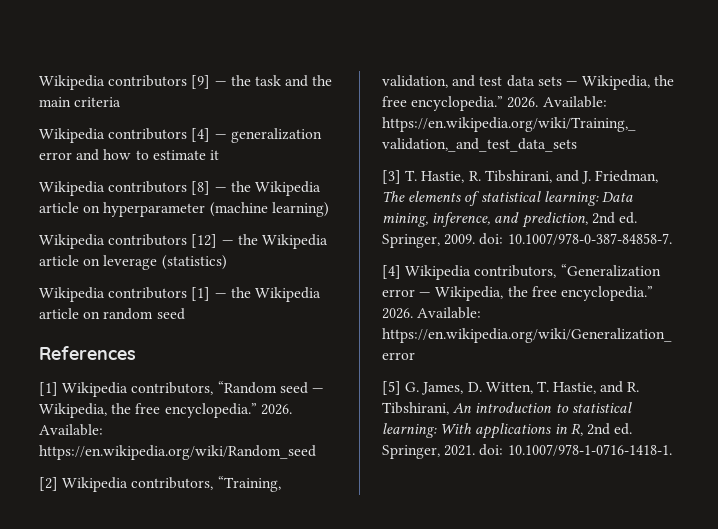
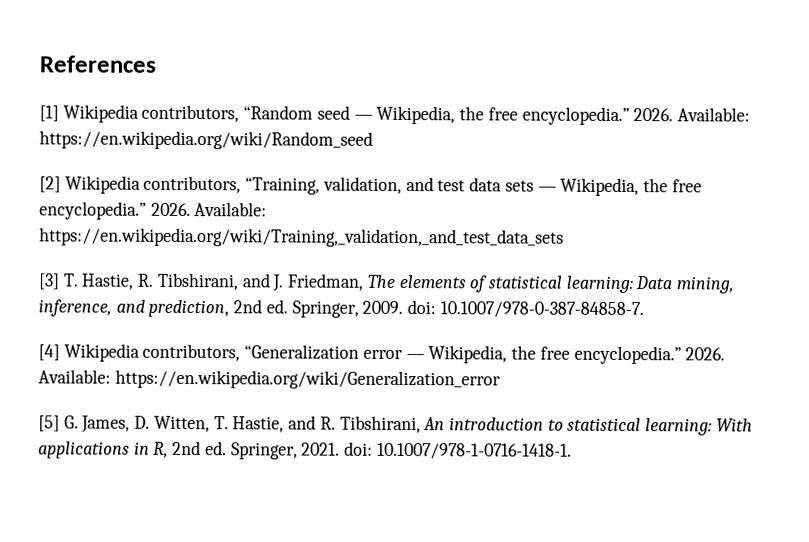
[39,75,333,90] [39,97,122,107] [39,128,322,143] [39,149,219,161] [39,181,321,196] [39,202,329,217] [39,234,328,249] [39,255,227,270] [39,287,321,302] [39,308,185,320] Wikipedia contributors [9] — the task and the main criteria // Wikipedia contributors [4] — generalization error and how to estimate it // Wikipedia contributors [8] — the Wikipedia article on hyperparameter (machine learning) // Wikipedia contributors [12] — the Wikipedia article on leverage (statistics) // Wikipedia contributors [1] — the Wikipedia article on random seed // -> (39, 64) none

